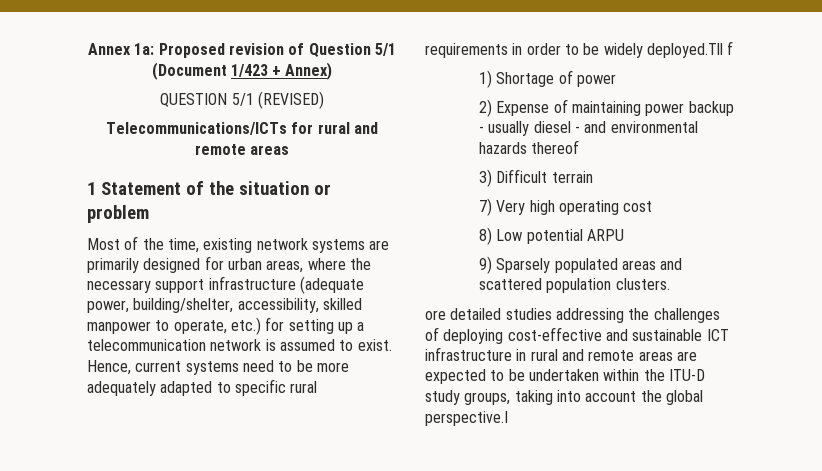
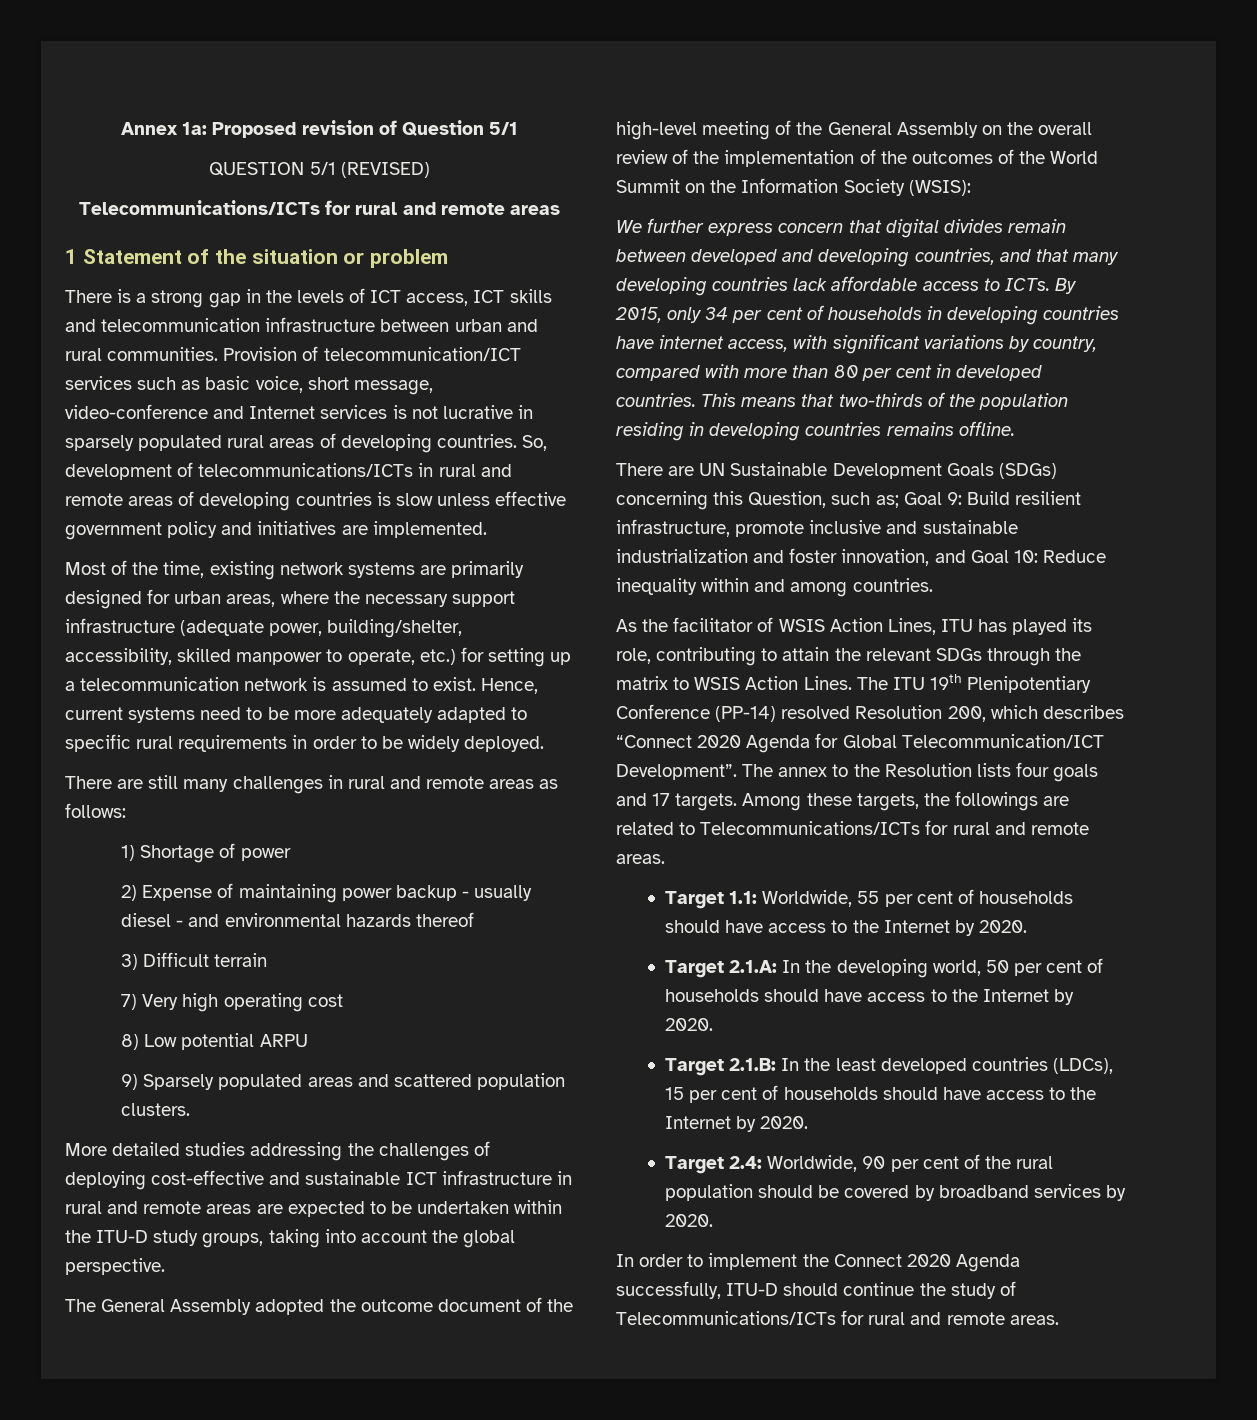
[151,62,333,80] (Document 1/423 + Annex) -> (518, 128) none
(149, 214) none -> [65,288,552,308] [65,317,538,332] [65,346,521,361] [65,376,433,395] [65,404,533,419] [65,433,547,453] [65,462,512,480] [65,491,567,511] [65,521,487,540] // There is a strong gap in the levels of ICT access, ICT skills and telecommunication infrastructure between urban and rural communities. Provision of telecommunication/ICT services such as basic voice, short message, video-conference and Internet services is not lucrative in sparsely populated rural areas of developing countries. So, development of telecommunications/ICTs in rural and remote areas of developing countries is slow unless effective government policy and initiatives are implemented.
[646,41,734,58] deployed.Tll f -> [464,736,545,752] [65,775,559,794] [65,803,126,818] deployed. // There are still many challenges in rural and remote areas as follows:
[425,310,446,320] ore -> [65,1143,107,1156] More
[425,411,508,426] perspective.I -> [65,1258,165,1275] [65,1297,574,1315] [616,120,1093,140] [616,149,1099,167] [616,178,971,196] [616,218,1066,238] [616,248,1119,267] [616,276,1077,296] [615,305,1120,325] [616,334,1097,354] [616,364,1043,381] [616,392,1068,410] [616,421,1015,441] [616,462,1057,479] [616,491,1082,510] [616,519,1018,537] [616,548,1106,566] [616,578,933,597] [616,617,1093,635] [616,647,1082,666] [616,674,1092,693] [616,704,1124,722] [616,733,1104,753] [616,762,1099,782] [616,791,1070,811] [616,820,1089,835] [616,854,665,864] [664,889,1073,909] [664,920,1027,936] [664,958,1104,978] [664,989,1074,1005] [664,1018,713,1031] [664,1057,1113,1076] [664,1085,1097,1103] [664,1116,809,1132] [664,1154,1054,1174] [664,1184,1126,1201] [664,1214,713,1227] [616,1253,1020,1272] [616,1281,1016,1299] [616,1310,1059,1325] perspective. // The General Assembly adopted the outcome document of the high-level meeting of the General Assembly on the overall review of the implementation of the outcomes of the World Summit on the Information Society (WSIS): // We further express concern that digital divides remain between developed and developing countries, and that many developing countries lack affordable access to ICTs. By 2015, only 34 per cent of households in developing countries have internet access, with significant variations by country, compared with more than 80 per cent in developed countries. This means that two-thirds of the population residing in developing countries remains offline. // There are UN Sustainable Development Goals (SDGs) concerning this Question, such as; Goal 9: Build resilient infrastructure, promote inclusive and sustainable industrialization and foster innovation, and Goal 10: Reduce inequality within and among countries. // As the facilitator of WSIS Action Lines, ITU has played its role, contributing to attain the relevant SDGs through the matrix to WSIS Action Lines. The ITU 19th Plenipotentiary Conference (PP-14) resolved Resolution 200, which describes “Connect 2020 Agenda for Global Telecommunication/ICT Development”. The annex to the Resolution lists four goals and 17 targets. Among these targets, the followings are related to Telecommunications/ICTs for rural and remote areas. // Target 1.1: Worldwide, 55 per cent of households should have access to the Internet by 2020. // Target 2.1.A: In the developing world, 50 per cent of households should have access to the Internet by 2020. // Target 2.1.B: In the least developed countries (LDCs), 15 per cent of households should have access to the Internet by 2020. // Target 2.4: Worldwide, 90 per cent of the rural population should be covered by broadband services by 2020. // In order to implement the Connect 2020 Agenda successfully, ITU-D should continue the study of Telecommunications/ICTs for rural and remote areas.

